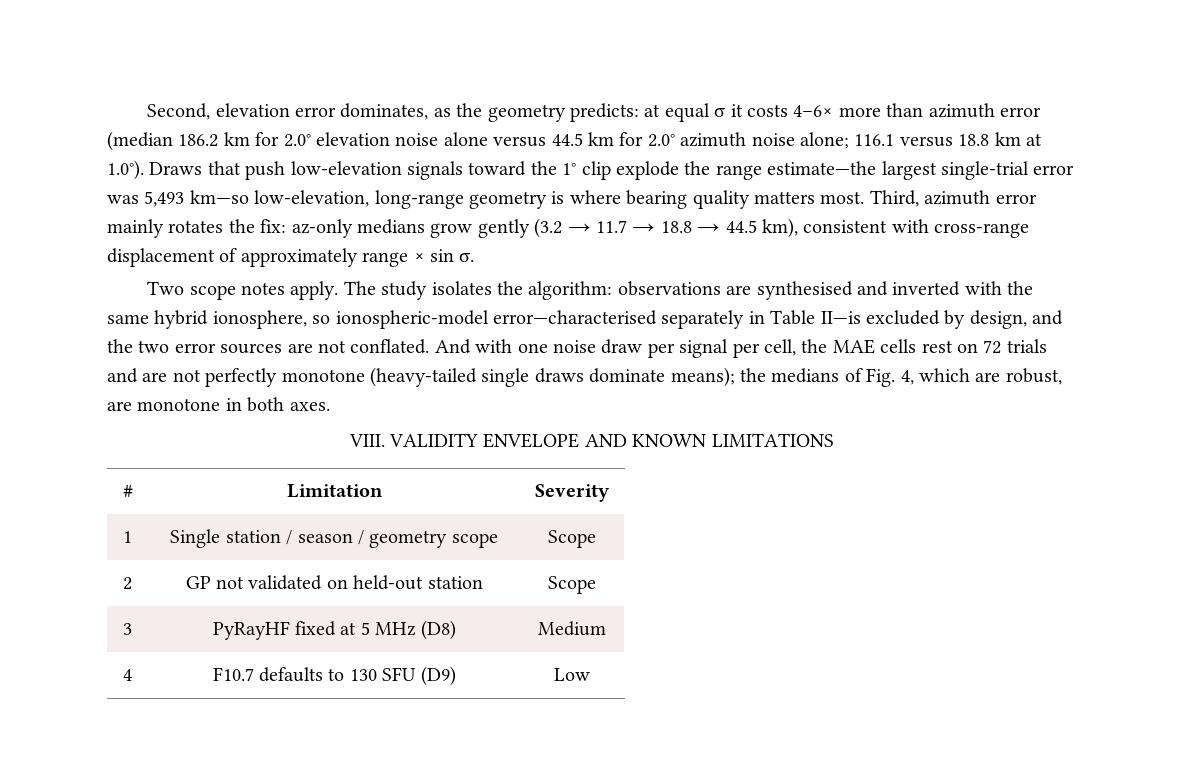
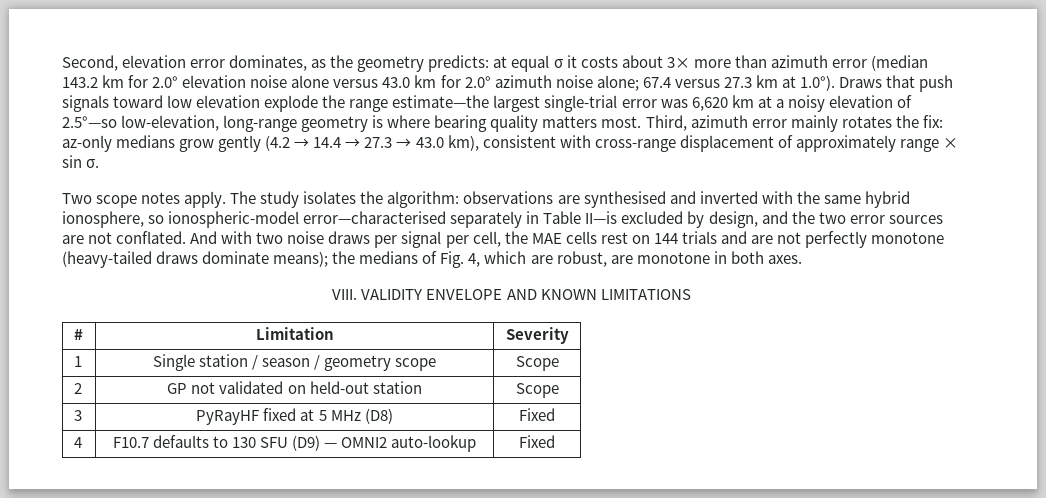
[793,105,834,117] 4–6× -> [621,55,690,68] about 3×
[178,134,219,147] 186.2 -> [62,77,98,88] 143.2
[551,133,583,146] 44.5 -> [382,77,411,88] 43.0
[854,134,990,147] 116.1 versus 18.8 -> [642,77,752,88] 67.4 versus 27.3
[290,161,402,175] low-elevation -> (954, 83) none
[530,161,611,180] the 1° clip -> [167,95,261,108] low elevation
[144,190,249,207] 5,493 km—so -> [691,95,912,112] [62,116,117,128] 6,620 km at a noisy elevation of 2.5°—so
[534,218,757,238] (3.2 → 11.7 → 18.8 → 44.5 -> [265,135,444,151] (4.2 → 14.4 → 27.3 → 43.0
[517,339,643,354] one noise draw -> [256,231,371,244] two noise draws
[983,340,1002,354] 72 -> [653,233,678,244] 144
[481,368,530,387] single -> (152, 259) none
[537,621,606,636] Medium -> [519,408,555,421] Fixed
[553,668,590,681] | Low -> [324,435,477,452] [519,435,555,448] — OMNI2 auto-lookup | Fixed

